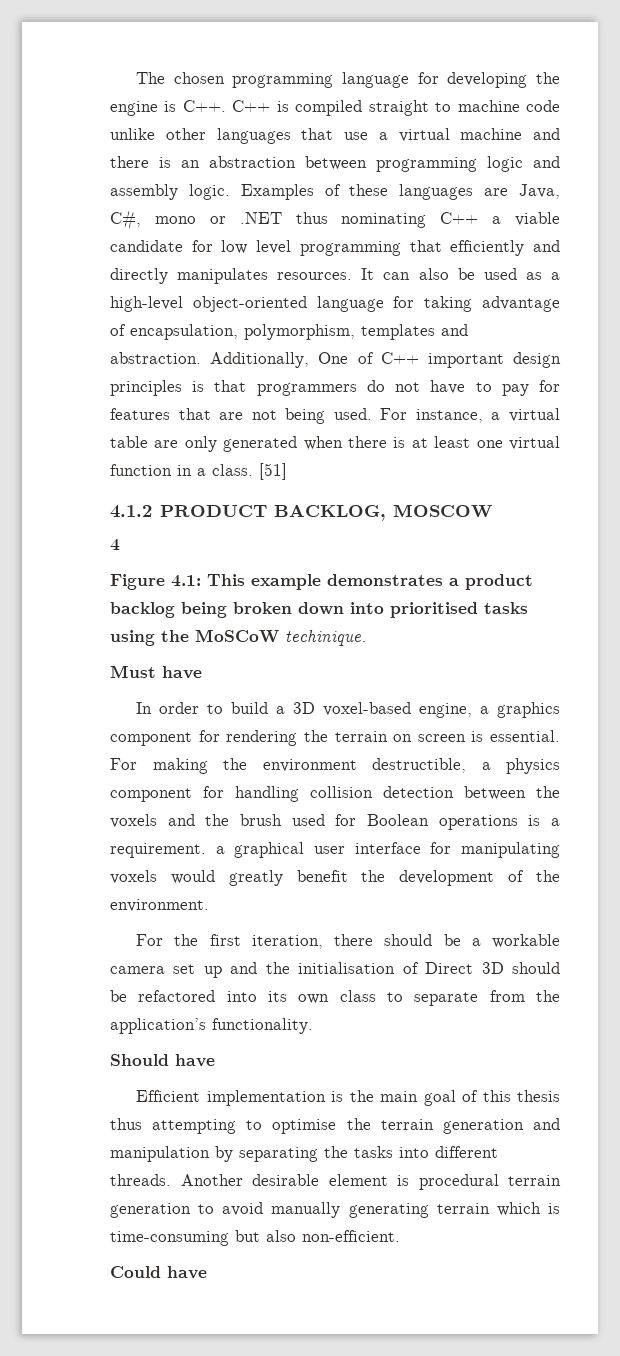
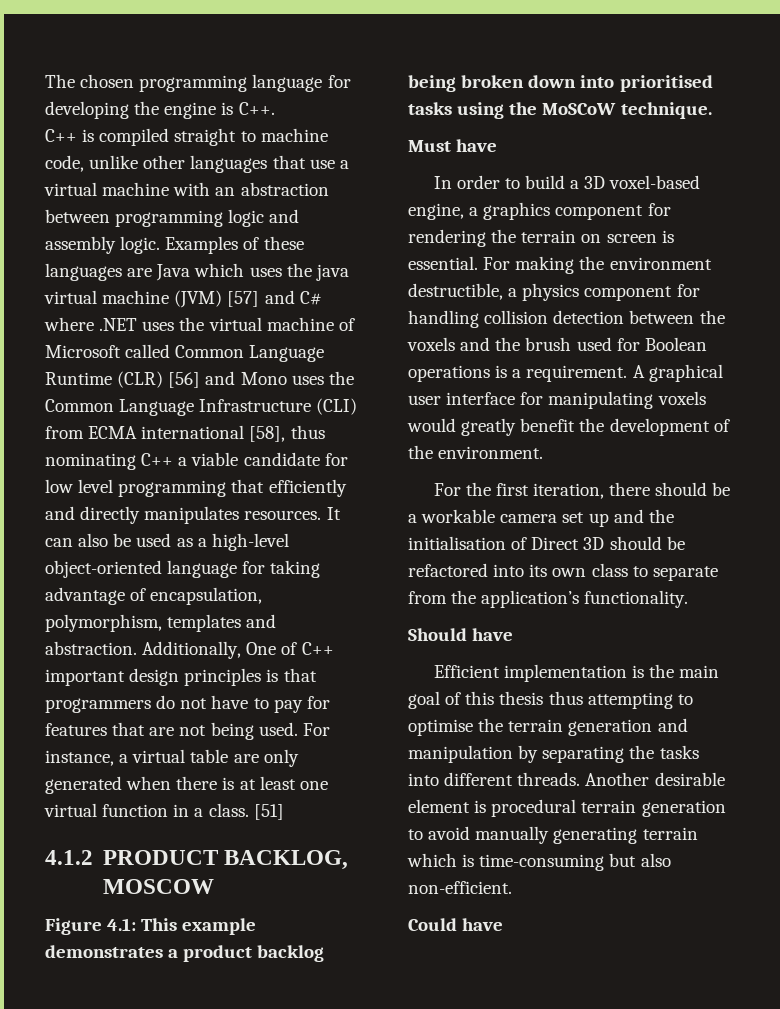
(226, 106) none -> (275, 108) //
[526,100,560,112] code -> [45,155,84,172] code,
[533,128,560,140] [110,156,171,168] and there is -> [173,182,211,196] with
[519,184,560,199] [110,210,282,230] Java, C#, mono or .NET -> [156,263,349,281] [44,290,322,308] [44,317,355,331] [45,344,325,362] [45,371,354,388] [45,398,358,416] [45,425,286,442] Java which uses the java virtual machine (JVM) [57] and C# where .NET uses the virtual machine of Microsoft called Common Language Runtime (CLR) [56] and Mono uses the Common Language Infrastructure (CLI) from ECMA international [58],
[110,539,120,551] // 4 -> (214, 886) none
[285,630,366,646] techinique. -> [620,102,712,119] technique.
[215,846,225,854] a -> [632,365,645,378] A

